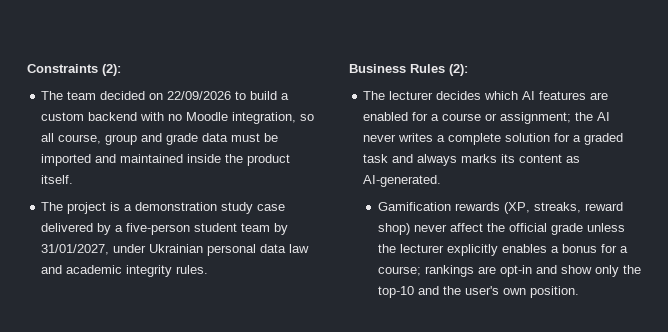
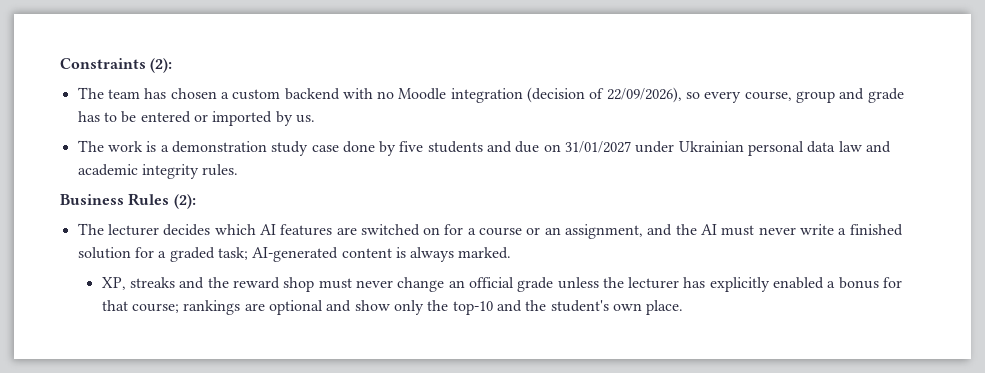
[100,91,278,100] decided on 22/09/2026 to build -> [144,88,217,99] has chosen
[232,112,315,124] [41,133,279,145] [41,154,291,166] [41,175,74,184] [41,202,107,214] integration, so all course, group and grade data must be imported and maintained inside the product itself. // The project -> [450,87,904,103] [77,111,315,126] [77,140,143,152] integration (decision of 22/09/2026), so every course, group and grade has to be entered or imported by us. // The work
[41,223,289,235] [41,244,110,255] delivered by a five-person student team by 31/01/2027, -> [342,141,632,156] done by five students and due on 31/01/2027
[363,112,409,121] enabled -> [360,224,441,236] switched on
[500,112,611,124] [363,133,624,145] [363,154,581,166] [363,175,442,187] [377,202,623,214] [377,223,505,235] assignment; the AI never writes a complete solution for a graded task and always marks its content as AI-generated. // Gamification rewards (XP, streaks, reward shop) never affect the -> [544,224,903,239] [77,247,512,262] [101,277,465,292] an assignment, and the AI must never write a finished solution for a graded task; AI-generated content is always marked. // XP, streaks and the reward shop must never change an
[446,244,547,256] explicitly enables -> [683,277,825,292] has explicitly enabled
[619,246,628,253] a -> [101,300,128,311] that
[499,265,532,277] opt-in -> [268,300,323,315] optional
[464,286,579,298] user's own position. -> [550,300,684,315] student's own place.

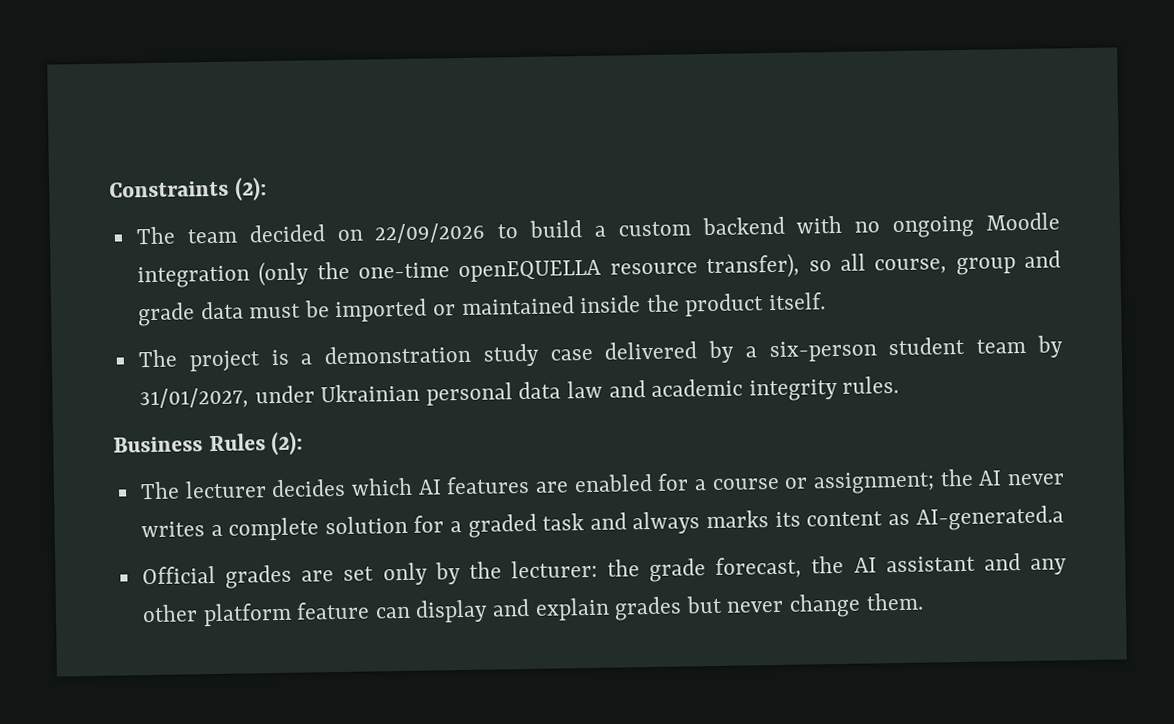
[144,88,217,99] has chosen -> [248,220,583,244] decided on 22/09/2026 to build
(395, 95) none -> [892,215,976,239] ongoing
[527,87,904,103] [77,111,315,126] [77,140,143,152] (decision of 22/09/2026), so every course, group and grade has to be entered or imported by us. // The work -> [258,250,1061,287] [136,292,827,327] [137,349,261,372] (only the one-time openEQUELLA resource transfer), so all course, group and grade data must be imported or maintained inside the product itself. // The project
[342,141,632,156] done by five students and due on 31/01/2027 -> [604,335,1063,364] [138,387,249,410] delivered by a six-person student team by 31/01/2027,
[360,224,441,236] switched on -> [573,473,653,493] enabled
[544,224,903,239] [77,247,512,262] [101,277,903,292] [101,300,684,315] an assignment, and the AI must never write a finished solution for a graded task; AI-generated content is always marked. // XP, streaks and the reward shop must never change an official grade unless the lecturer has explicitly enabled a bonus for that course; rankings are optional and show only the top-10 and the student's own place. -> [812,468,1065,495] [140,505,1064,541] [141,553,1067,589] [141,592,924,627] assignment; the AI never writes a complete solution for a graded task and always marks its content as AI-generated.a // Official grades are set only by the lecturer: the grade forecast, the AI assistant and any other platform feature can display and explain grades but never change them.

